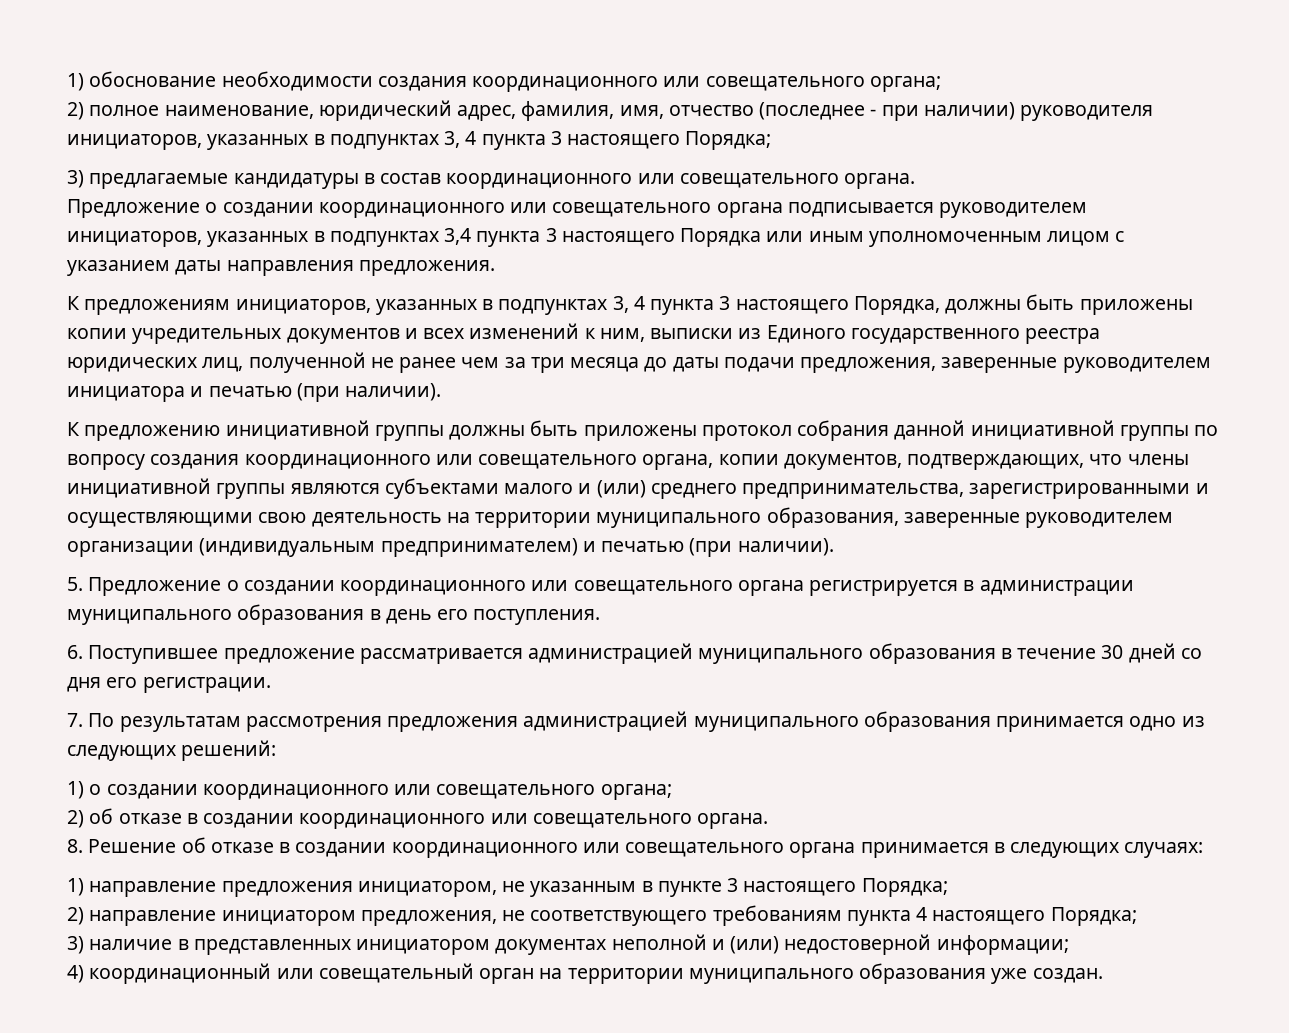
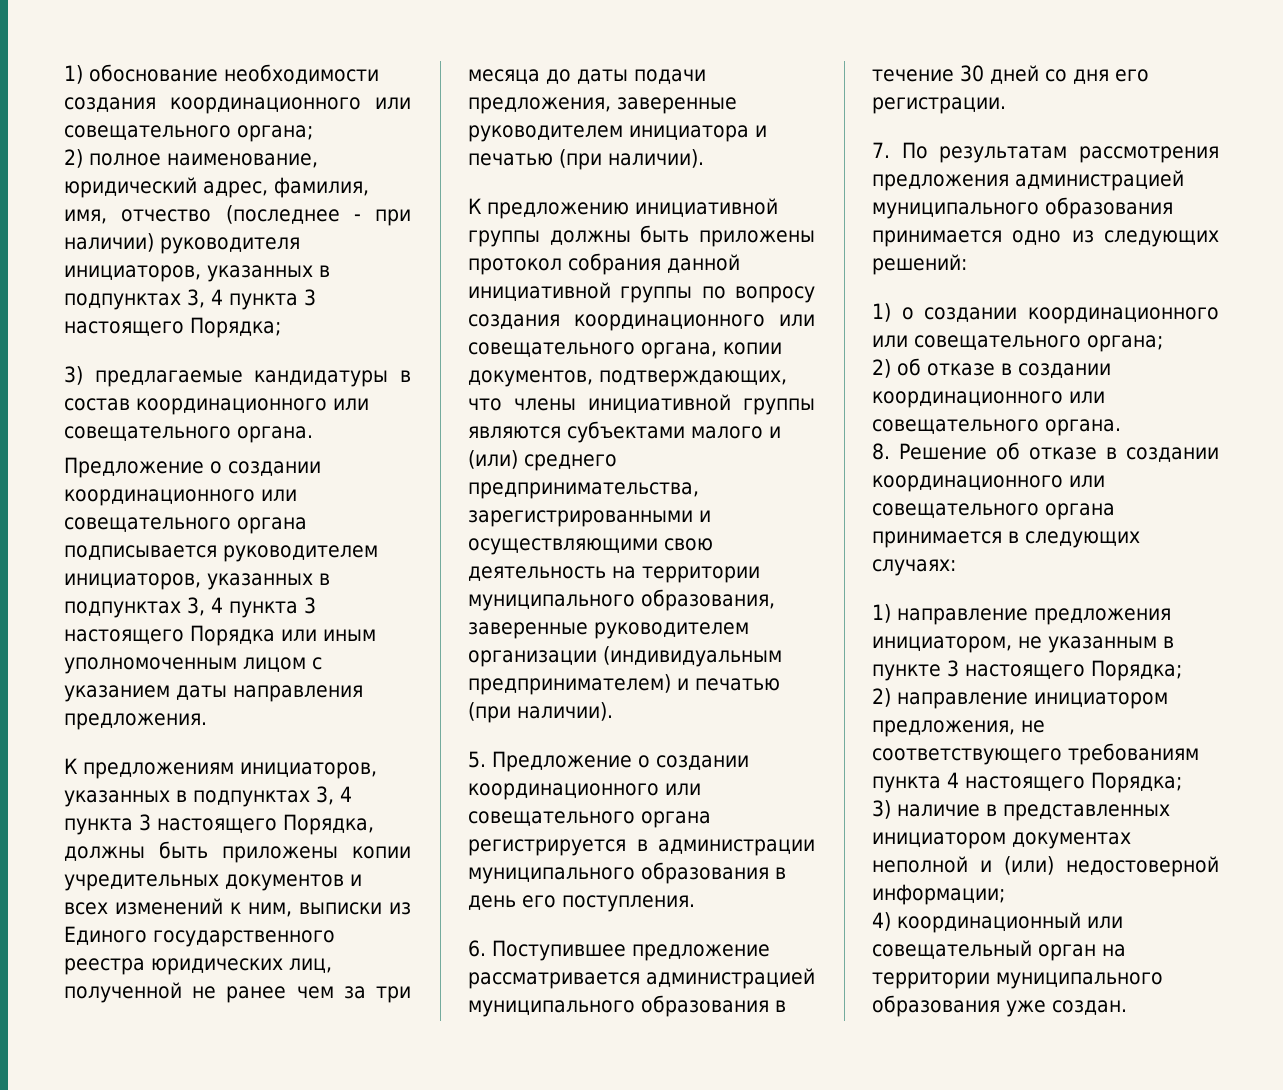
[444,228,472,245] 3,4 -> [187,597,223,616] 3, 4

